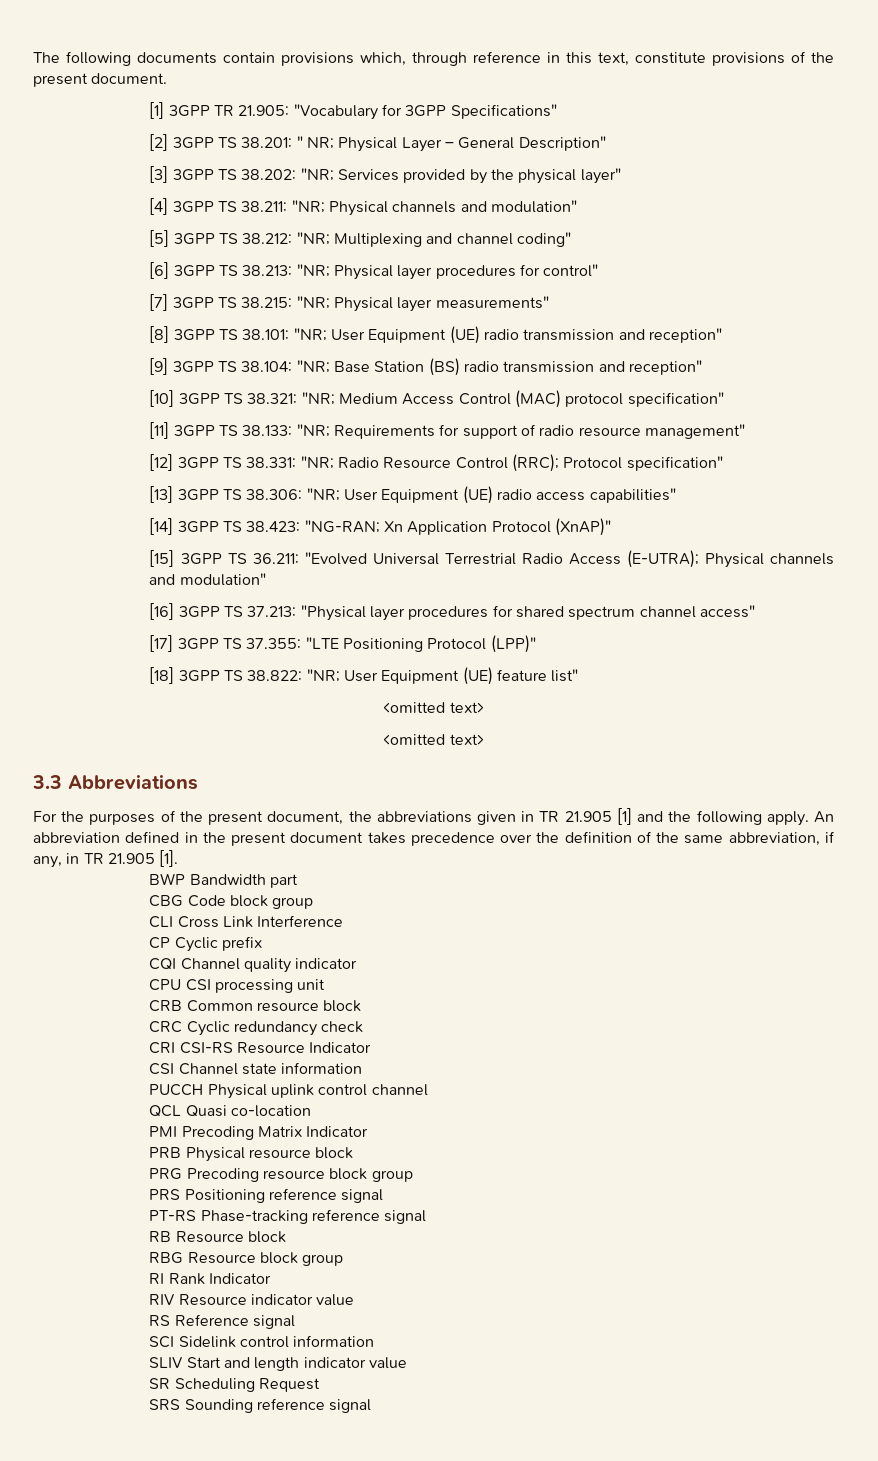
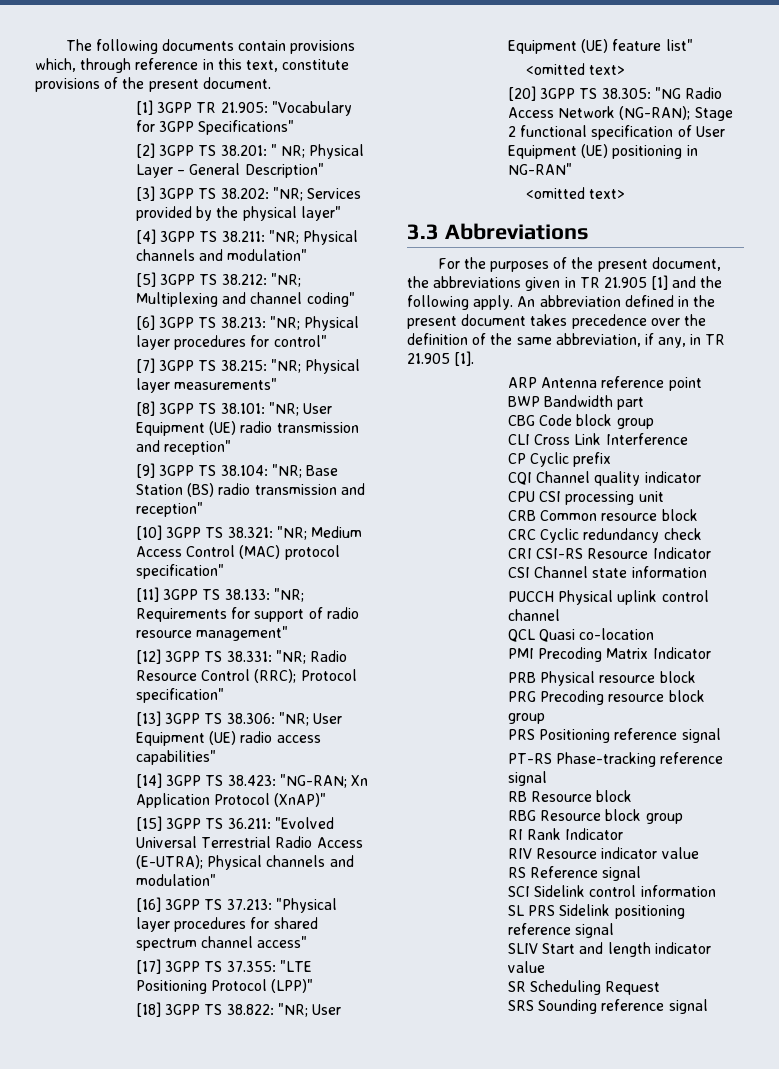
(484, 707) none -> [508,86,723,101] [508,106,733,121] [508,125,725,140] [508,144,698,159] [508,163,573,175] // [20] 3GPP TS 38.305: "NG Radio Access Network (NG-RAN); Stage 2 functional specification of User Equipment (UE) positioning in NG-RAN"
(179, 858) none -> [508,376,702,391] // ARP Antenna reference point
(375, 1341) none -> [508,904,685,919] [508,923,615,938] // SL PRS Sidelink positioning reference signal

